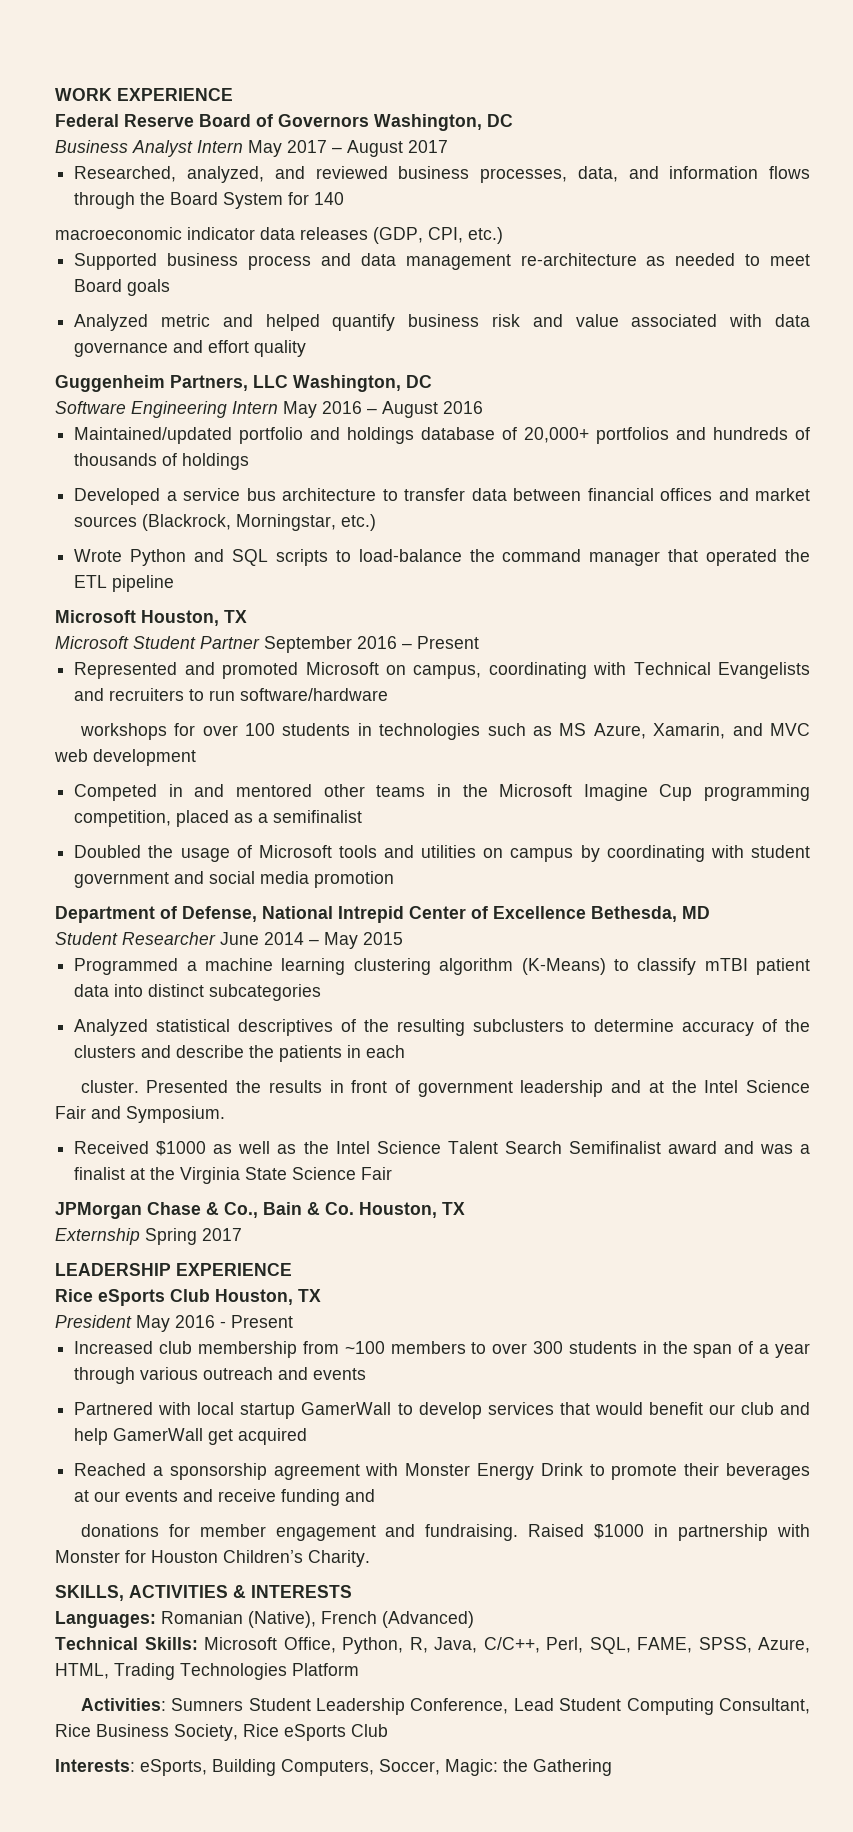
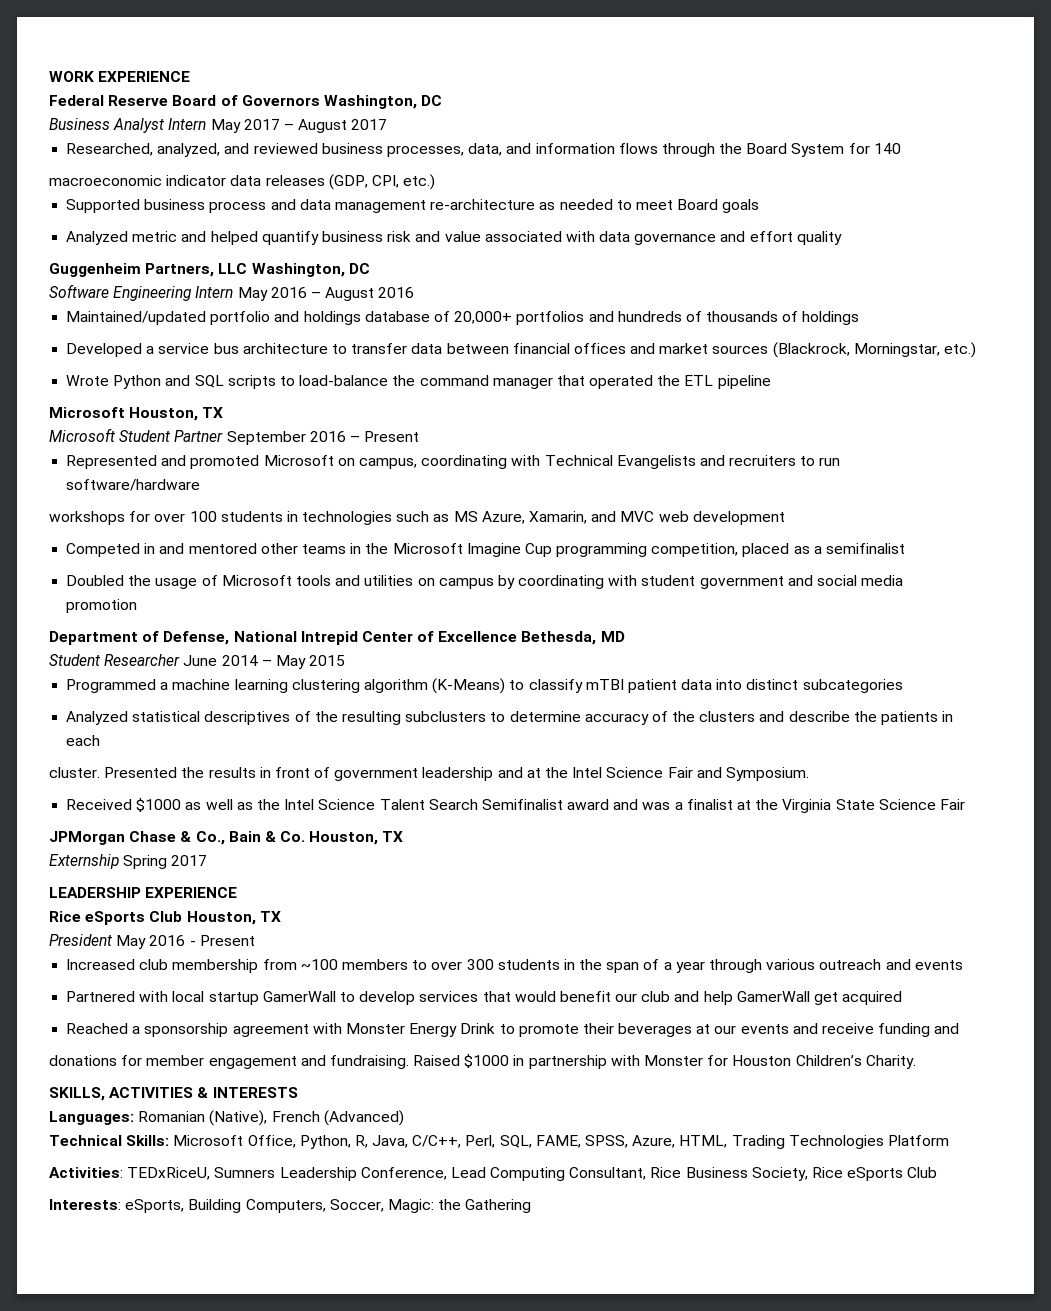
[171,1698,311,1711] Sumners Student -> [127,1167,276,1180] TEDxRiceU, Sumners
[559,1698,622,1711] Student -> (486, 1172) none

